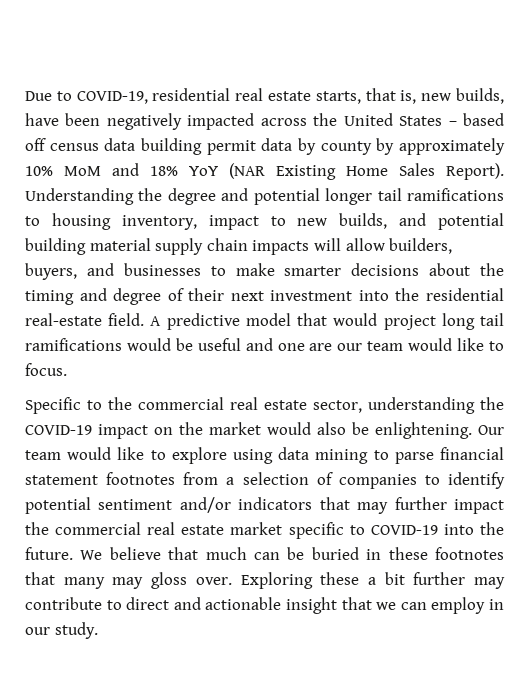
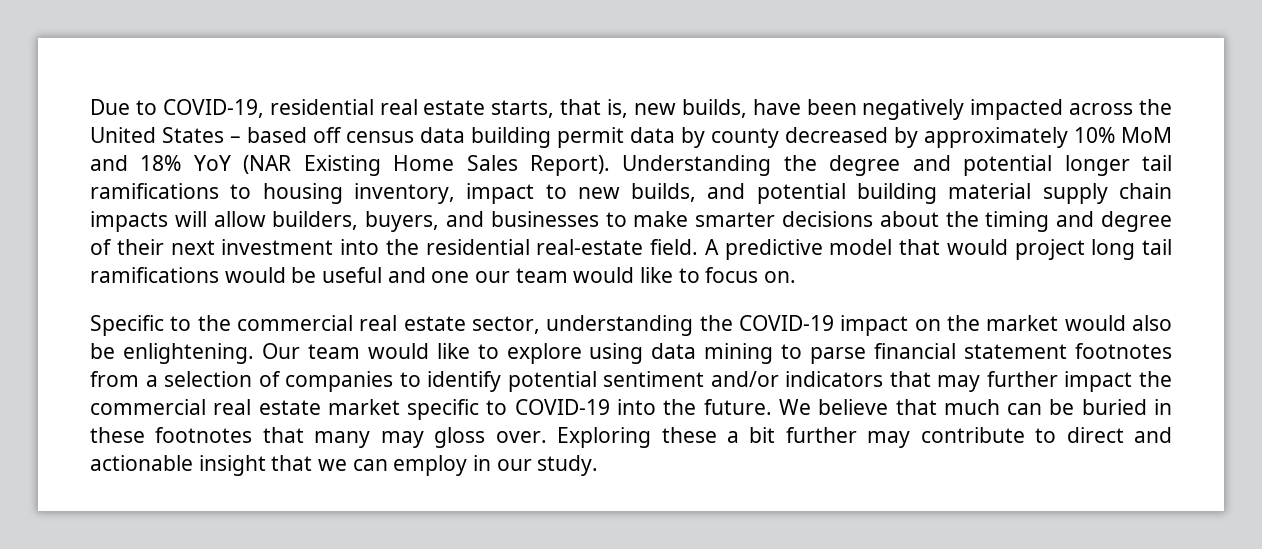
(372, 148) none -> [785,127,888,143] decreased
[309,343,333,351] are -> (470, 277) none
[25,363,67,376] focus. -> [705,267,797,283] focus on.

